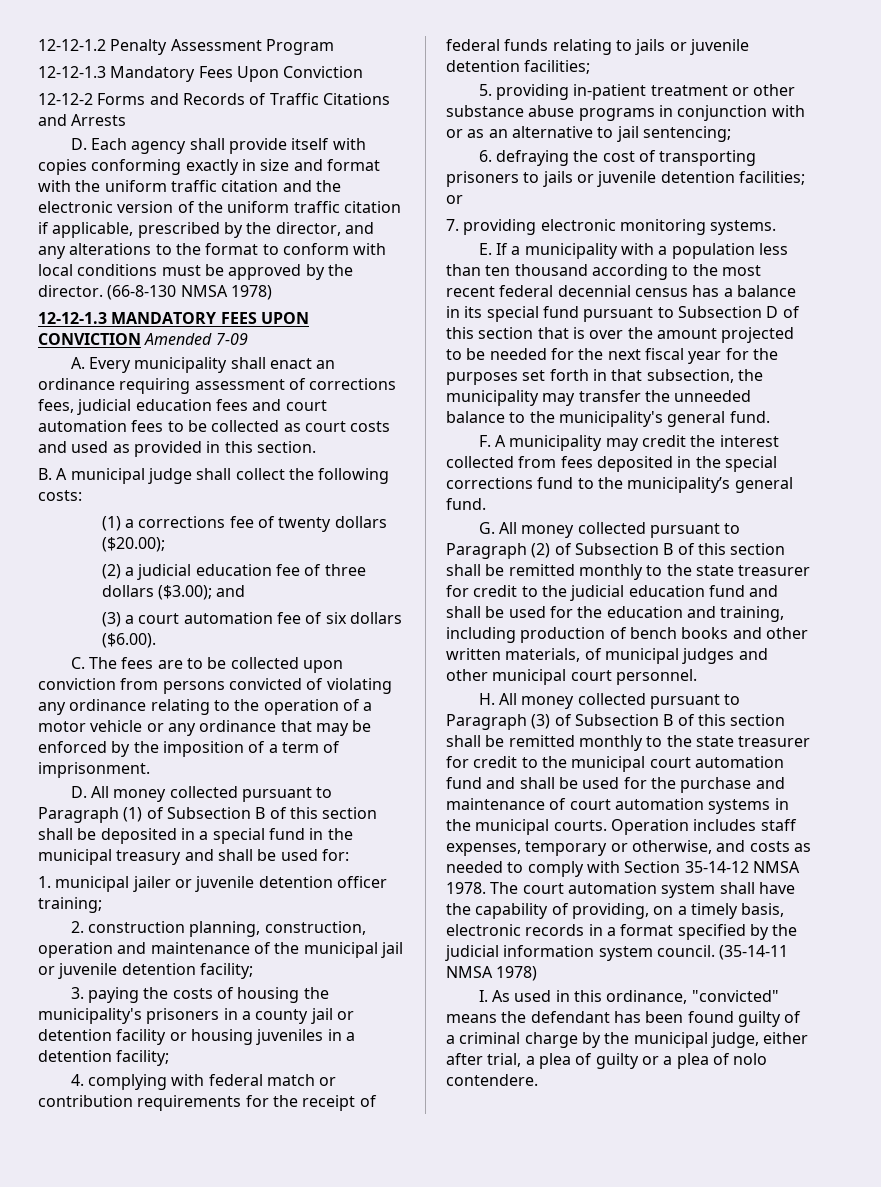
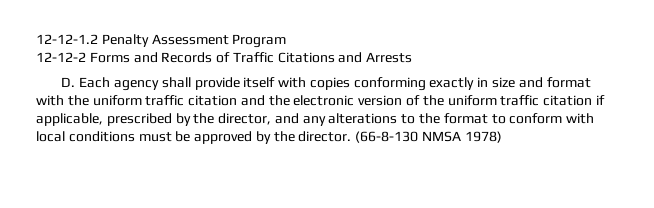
[38,66,364,82] // 12-12-1.3 Mandatory Fees Upon Conviction -> (287, 41) none
[38,312,309,324] [38,333,248,345] [70,357,336,373] [38,378,397,394] [38,399,327,415] [38,420,391,432] [38,441,316,457] [38,468,390,484] [38,490,82,501] [101,516,387,532] [101,537,165,552] [101,564,366,580] [101,585,246,600] [101,612,402,627] [101,633,156,648] [70,657,343,673] [38,678,392,694] [38,699,373,715] [38,720,372,736] [38,741,341,757] [38,762,150,778] [70,786,333,802] [38,807,378,823] [38,828,353,844] [38,849,349,865] [38,876,387,892] [38,897,102,913] [70,921,366,937] [38,942,403,958] [38,963,253,979] [70,987,329,1003] [38,1008,354,1024] [38,1029,355,1045] [38,1050,170,1066] [70,1074,337,1090] [38,1095,377,1111] [446,39,749,55] [446,60,591,74] [478,84,796,100] [446,105,805,121] [446,126,731,142] [478,150,757,166] [446,171,805,187] [446,195,463,204] [446,219,777,235] [478,243,788,259] [446,264,761,280] [446,285,796,297] [446,306,800,322] [446,327,795,343] [446,348,778,364] [446,369,763,385] [446,390,752,406] [446,411,770,427] [478,435,779,451] [446,456,777,472] [446,477,793,493] [446,498,486,510] [478,522,741,538] [446,543,786,559] [446,564,811,580] [446,585,779,601] [446,606,785,622] [446,627,808,643] [446,648,768,664] [446,669,697,685] [478,693,741,709] [446,714,786,730] [446,735,811,751] [446,756,784,772] [446,777,785,793] [446,798,789,814] [446,819,797,835] [446,840,811,856] [446,861,800,877] [446,882,795,898] [446,903,785,919] [446,924,798,940] [445,945,789,961] [446,966,538,981] [478,990,779,1004] [446,1011,802,1027] [446,1032,809,1048] [446,1053,768,1069] [446,1074,538,1086] // 12-12-1.3 MANDATORY FEES UPON CONVICTION Amended 7-09 // A. Every municipality shall enact an ordinance requiring assessment of corrections fees, judicial education fees and court automation fees to be collected as court costs and used as provided in this section. // B. A municipal judge shall collect the following costs: // (1) a corrections fee of twenty dollars ($20.00); // (2) a judicial education fee of three dollars ($3.00); and // (3) a court automation fee of six dollars ($6.00). // C. The fees are to be collected upon conviction from persons convicted of violating any ordinance relating to the operation of a motor vehicle or any ordinance that may be enforced by the imposition of a term of imprisonment. // D. All money collected pursuant to Paragraph (1) of Subsection B of this section shall be deposited in a special fund in the municipal treasury and shall be used for: // 1. municipal jailer or juvenile detention officer training; // 2. construction planning, construction, operation and maintenance of the municipal jail or juvenile detention facility; // 3. paying the costs of housing the municipality's prisoners in a county jail or detention facility or housing juveniles in a detention facility; // 4. complying with federal match or contribution requirements for the receipt of federal funds relating to jails or juvenile detention facilities; // 5. providing in-patient treatment or other substance abuse programs in conjunction with or as an alternative to jail sentencing; // 6. defraying the cost of transporting prisoners to jails or juvenile detention facilities; or // 7. providing electronic monitoring systems. // E. If a municipality with a population less than ten thousand according to the most recent federal decennial census has a balance in its special fund pursuant to Subsection D of this section that is over the amount projected to be needed for the next fiscal year for the purposes set forth in that subsection, the municipality may transfer the unneeded balance to the municipality's general fund. // F. A municipality may credit the interest collected from fees deposited in the special corrections fund to the municipality’s general fund. // G. All money collected pursuant to Paragraph (2) of Subsection B of this section shall be remitted monthly to the state treasurer for credit to the judicial education fund and shall be used for the education and training, including production of bench books and other written materials, of municipal judges and other municipal court personnel. // H. All money collected pursuant to Paragraph (3) of Subsection B of this section shall be remitted monthly to the state treasurer for credit to the municipal court automation fund and shall be used for the purchase and maintenance of court automation systems in the municipal courts. Operation includes staff expenses, temporary or otherwise, and costs as needed to comply with Section 35-14-12 NMSA 1978. The court automation system shall have the capability of providing, on a timely basis, electronic records in a format specified by the judicial information system council. (35-14-11 NMSA 1978) // I. As used in this ordinance, "convicted" means the defendant has been found guilty of a criminal charge by the municipal judge, either after trial, a plea of guilty or a plea of nolo contendere. -> (502, 137) none

